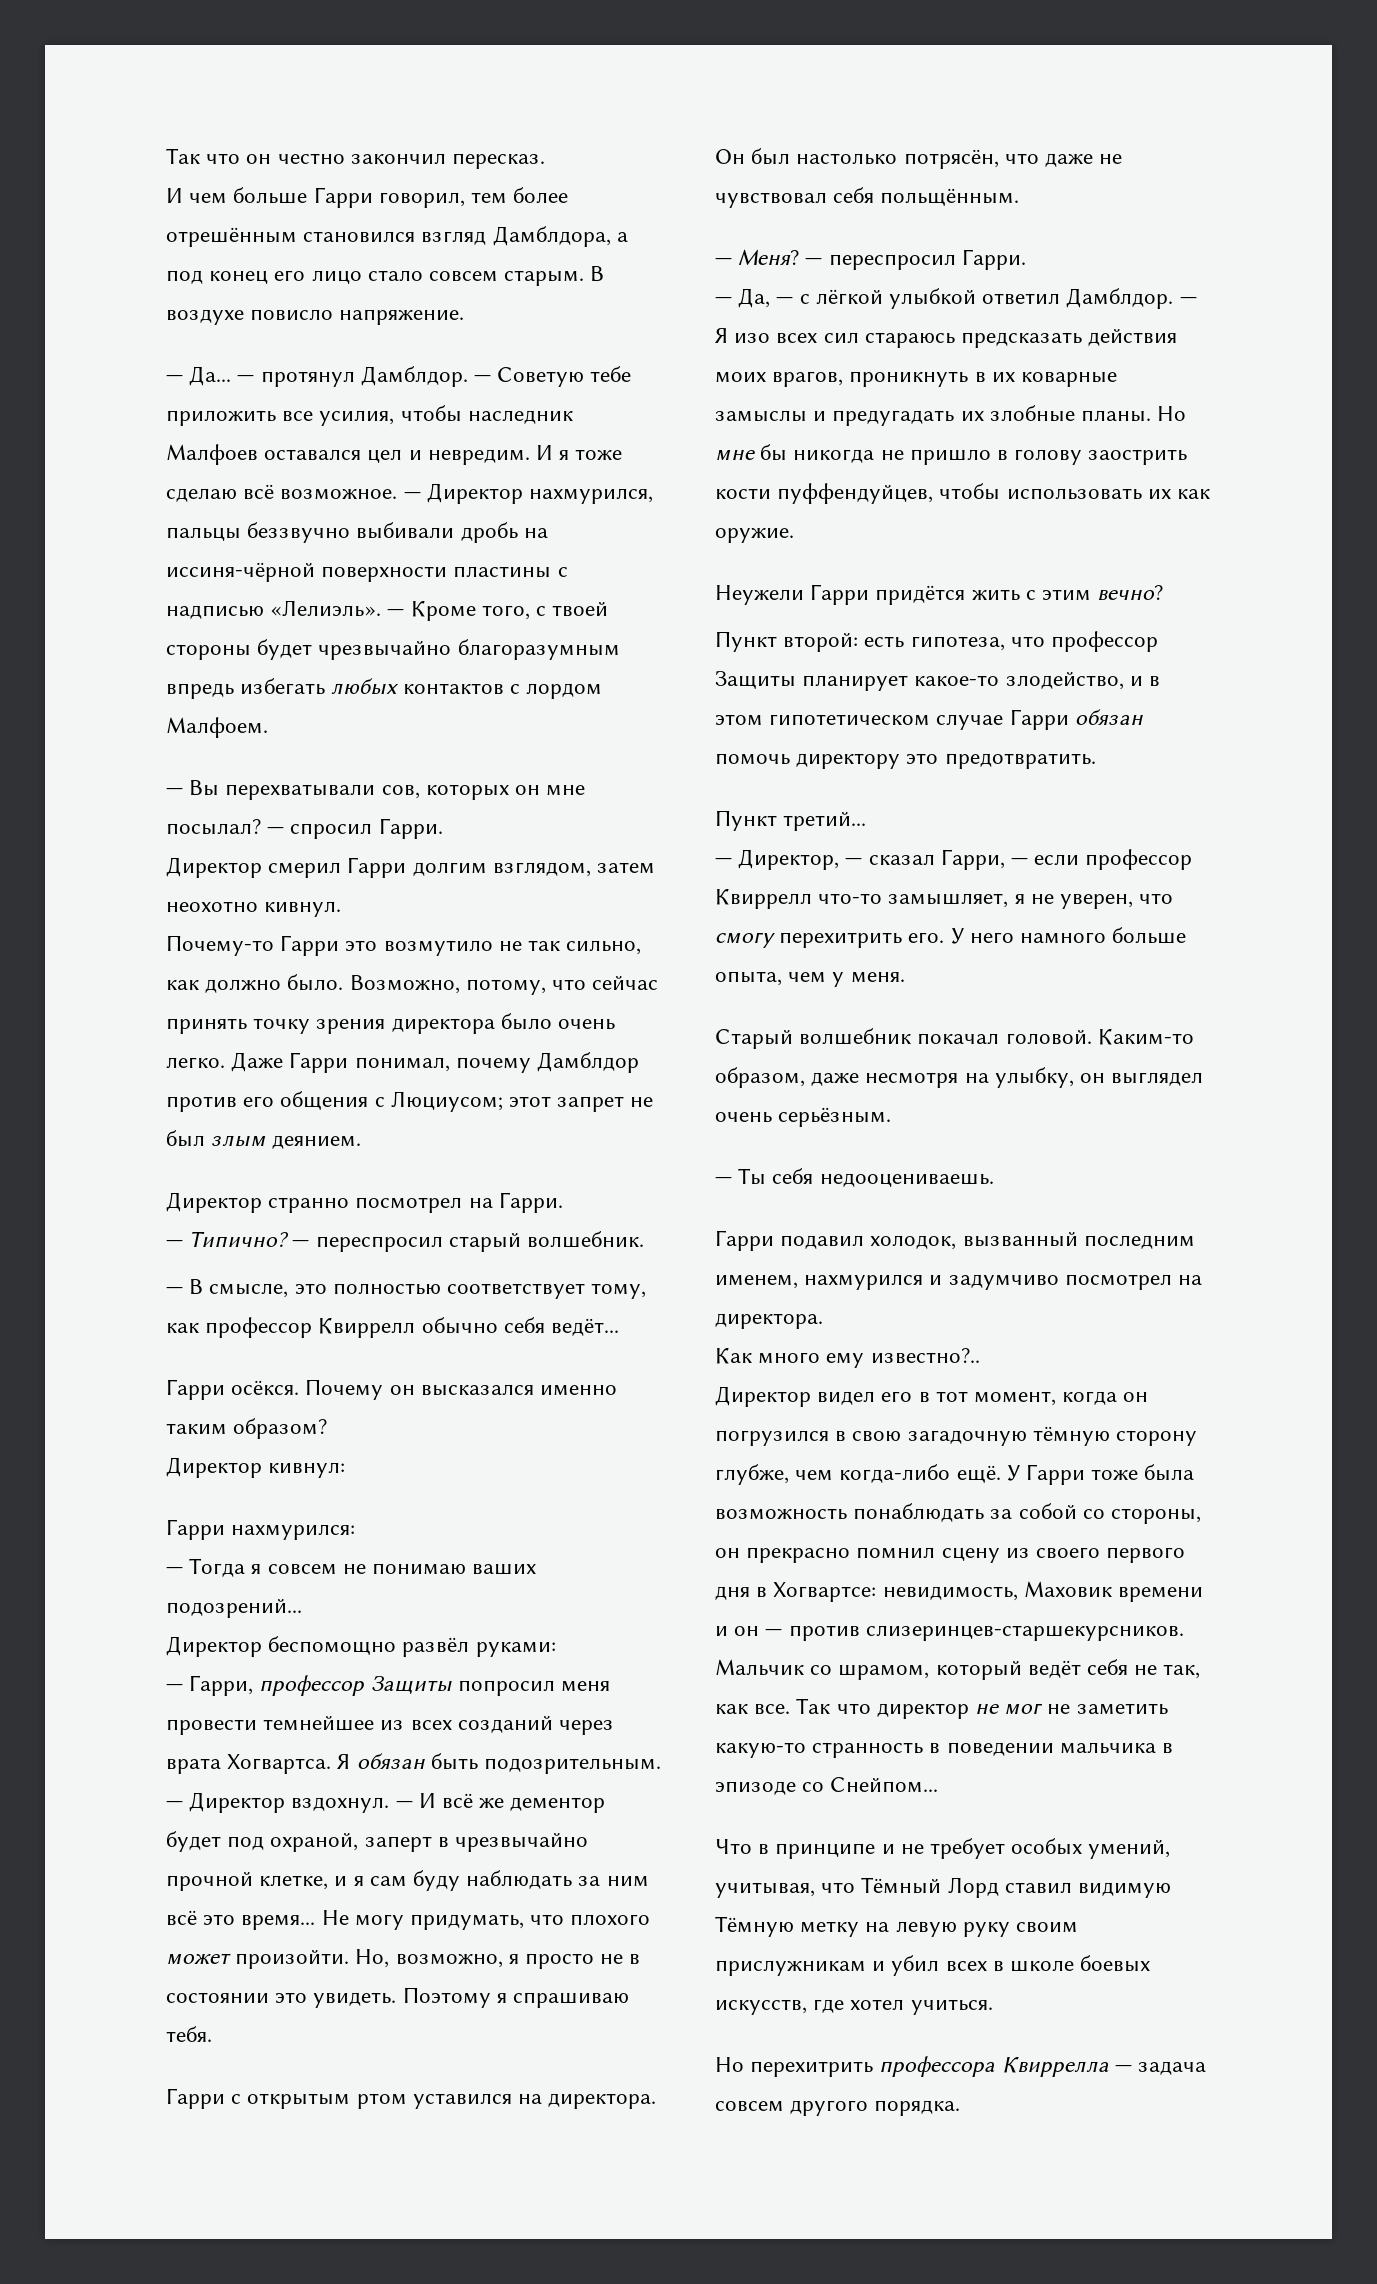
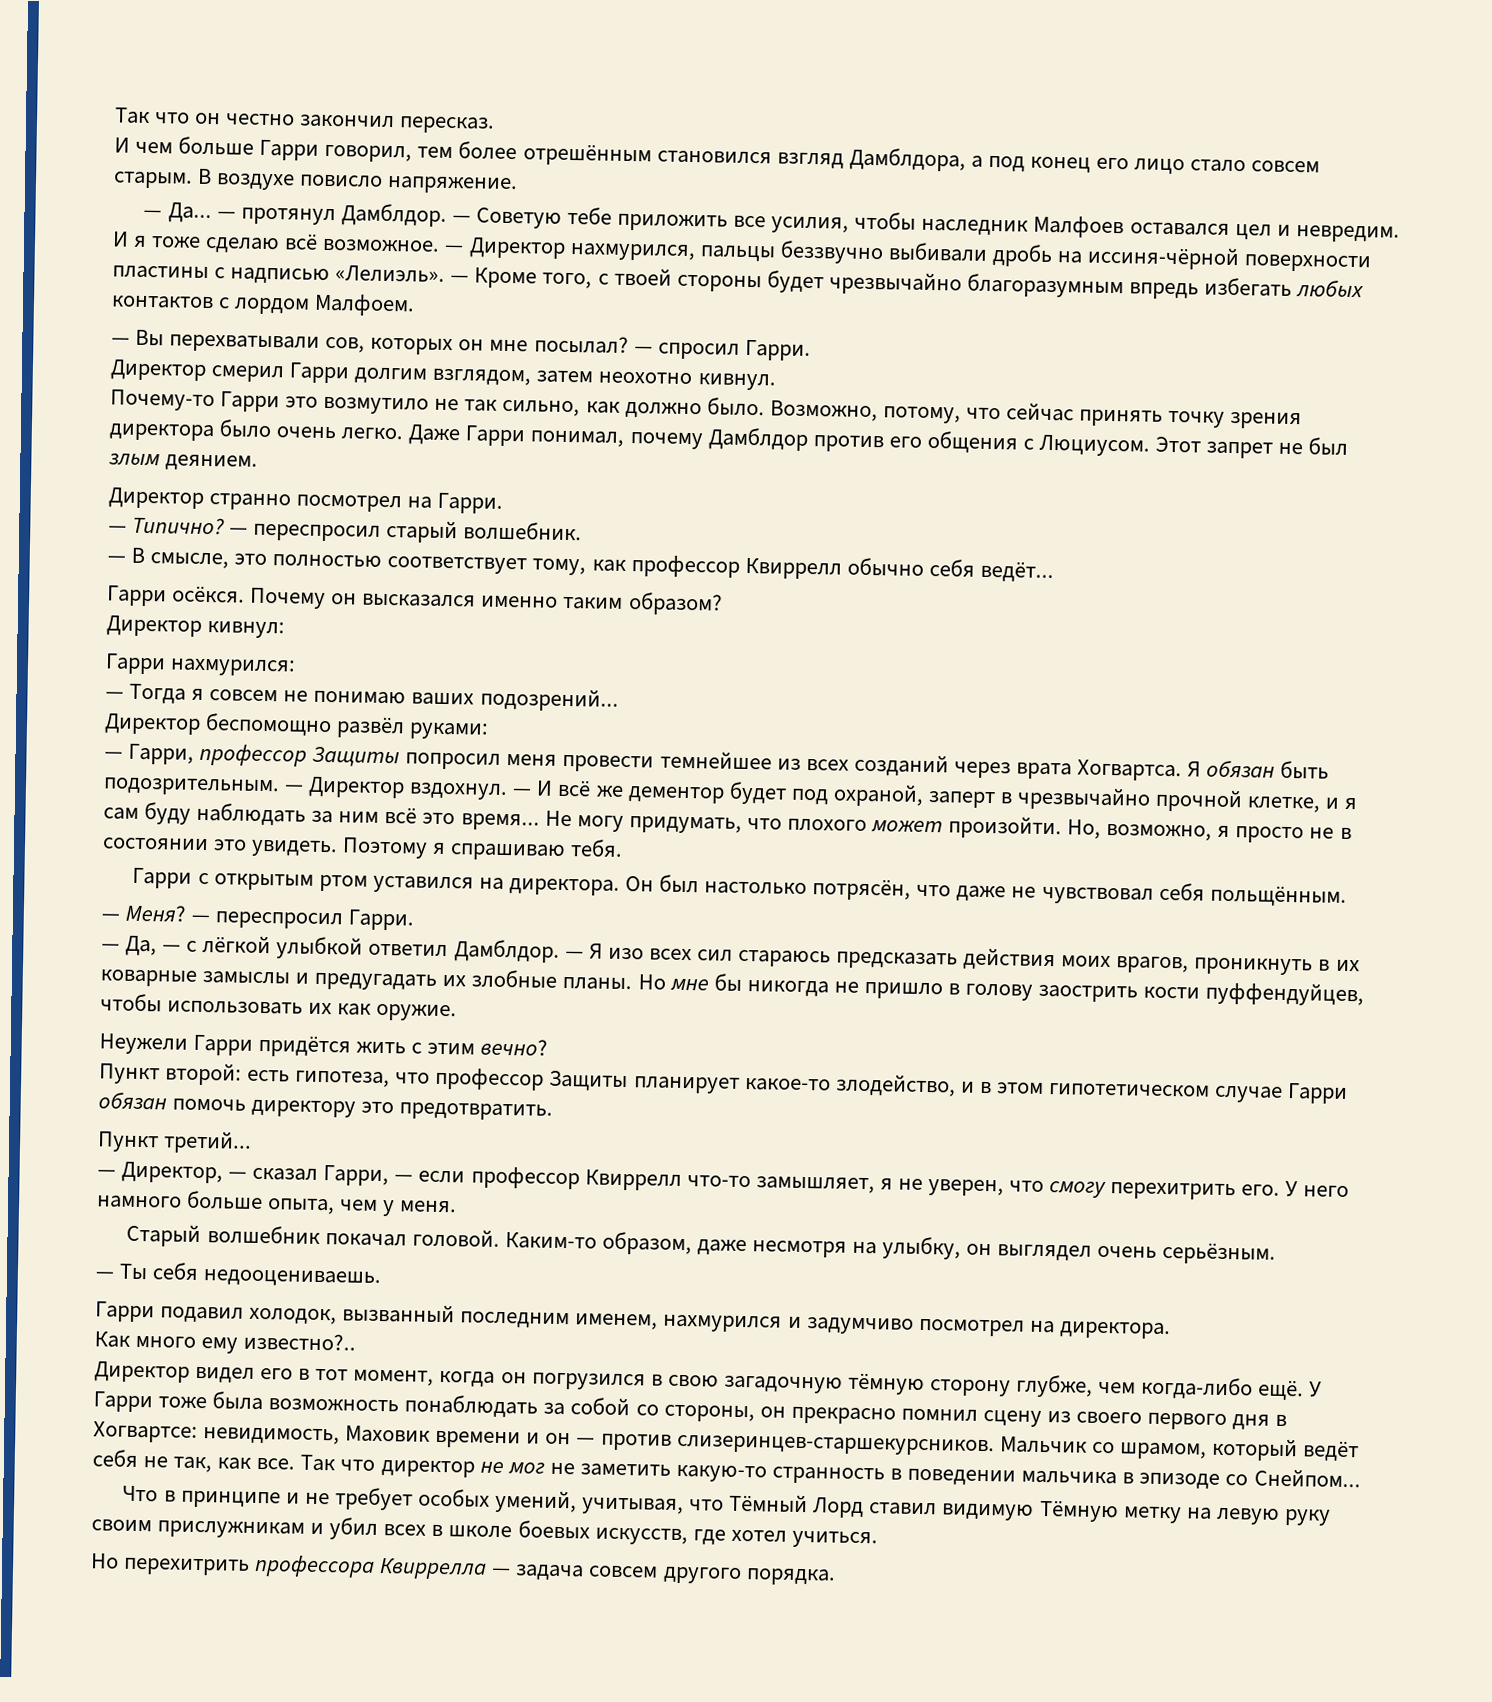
[390,1091,552,1112] Люциусом; этот -> [1038,434,1202,457] Люциусом. Этот

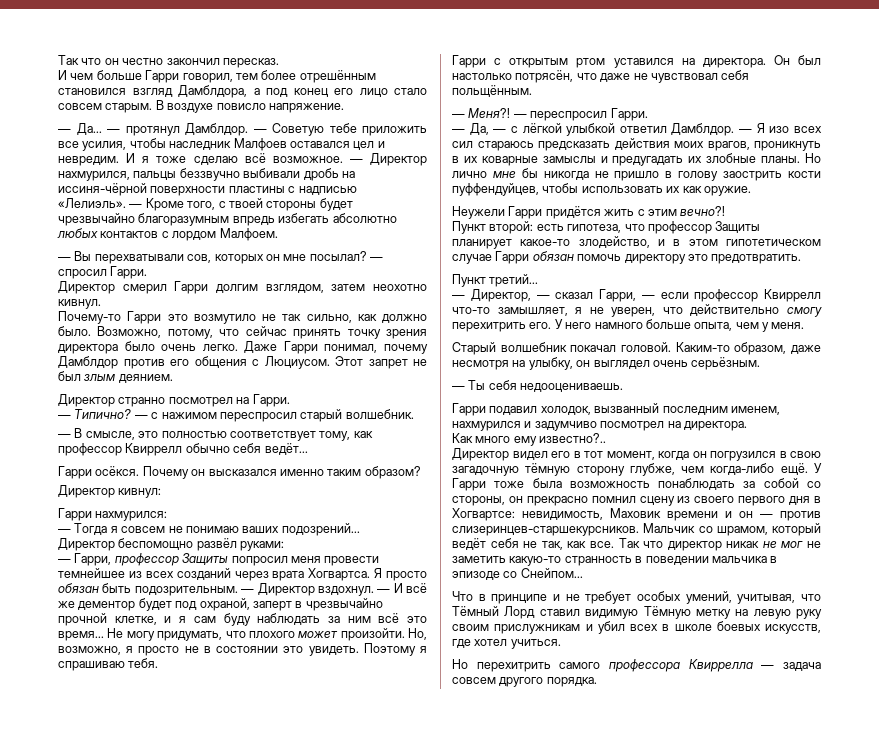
(1293, 287) none -> [332,213,397,223] абсолютно
(249, 531) none -> [151,412,217,419] с нажимом
(1202, 769) none -> [386,571,427,581] просто
[125,904,188,922] Меня? -> [468,108,511,118] Меня?!
(666, 982) none -> [452,171,487,178] лично
[480,1038,549,1056] вечно? -> [680,206,726,216] вечно?!
(1045, 1186) none -> [690,304,780,316] действительно
(475, 1469) none -> [726,541,760,548] никак
(251, 1566) none -> [559,662,601,669] самого

